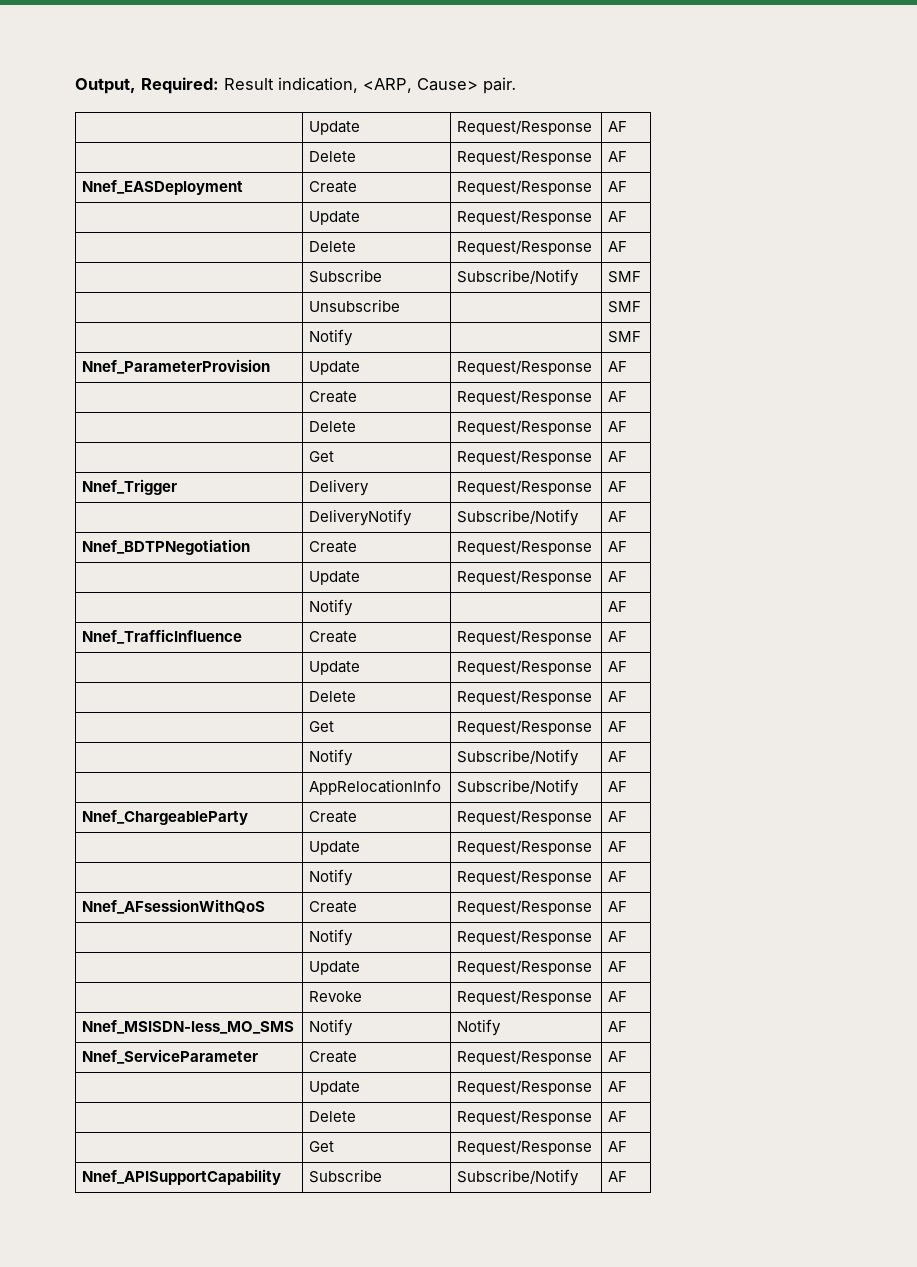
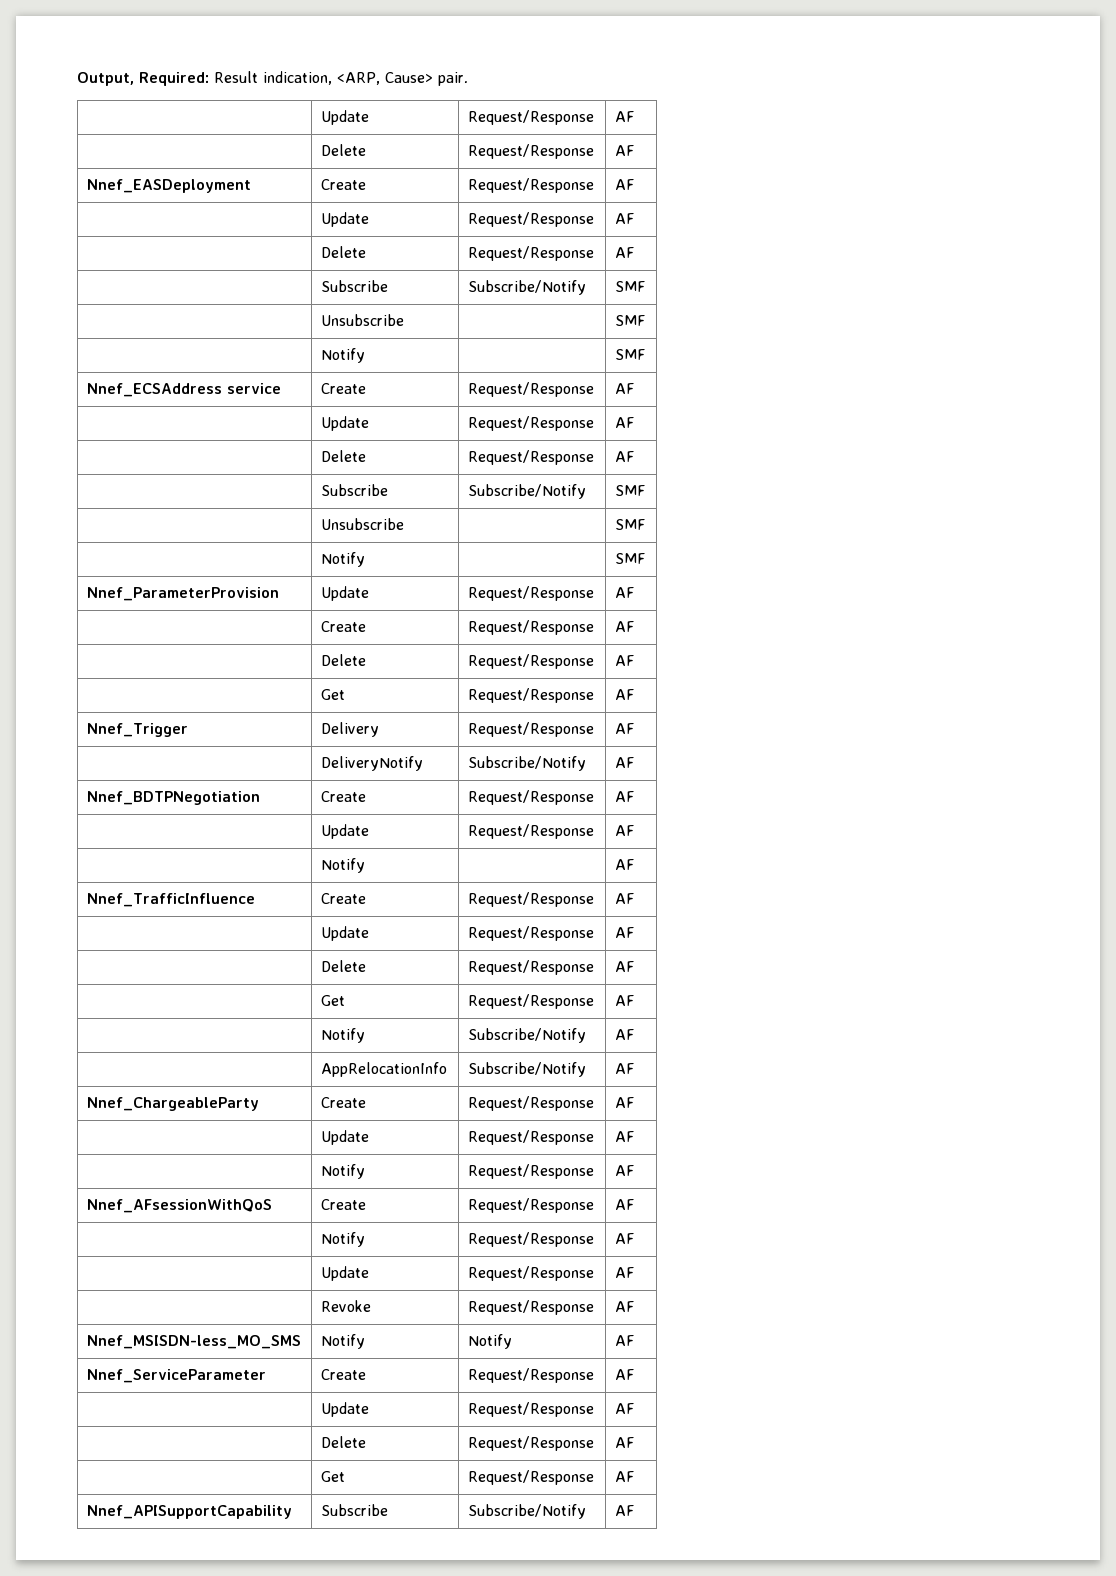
(642, 337) none -> [86,383,281,397] [320,383,366,394] [467,382,594,397] [614,383,635,394] [320,416,369,431] [467,416,594,431] [614,417,635,428] [320,450,366,462] [467,450,594,465] [614,451,635,462] [320,484,388,496] [467,484,586,499] [614,485,646,496] [320,518,404,530] [614,519,646,530] [320,552,365,567] [614,553,646,564] // Nnef_ECSAddress service | Create | Request/Response | AF // | Update | Request/Response | AF // | Delete | Request/Response | AF // | Subscribe | Subscribe/Notify | SMF // | Unsubscribe | | SMF // | Notify | | SMF

